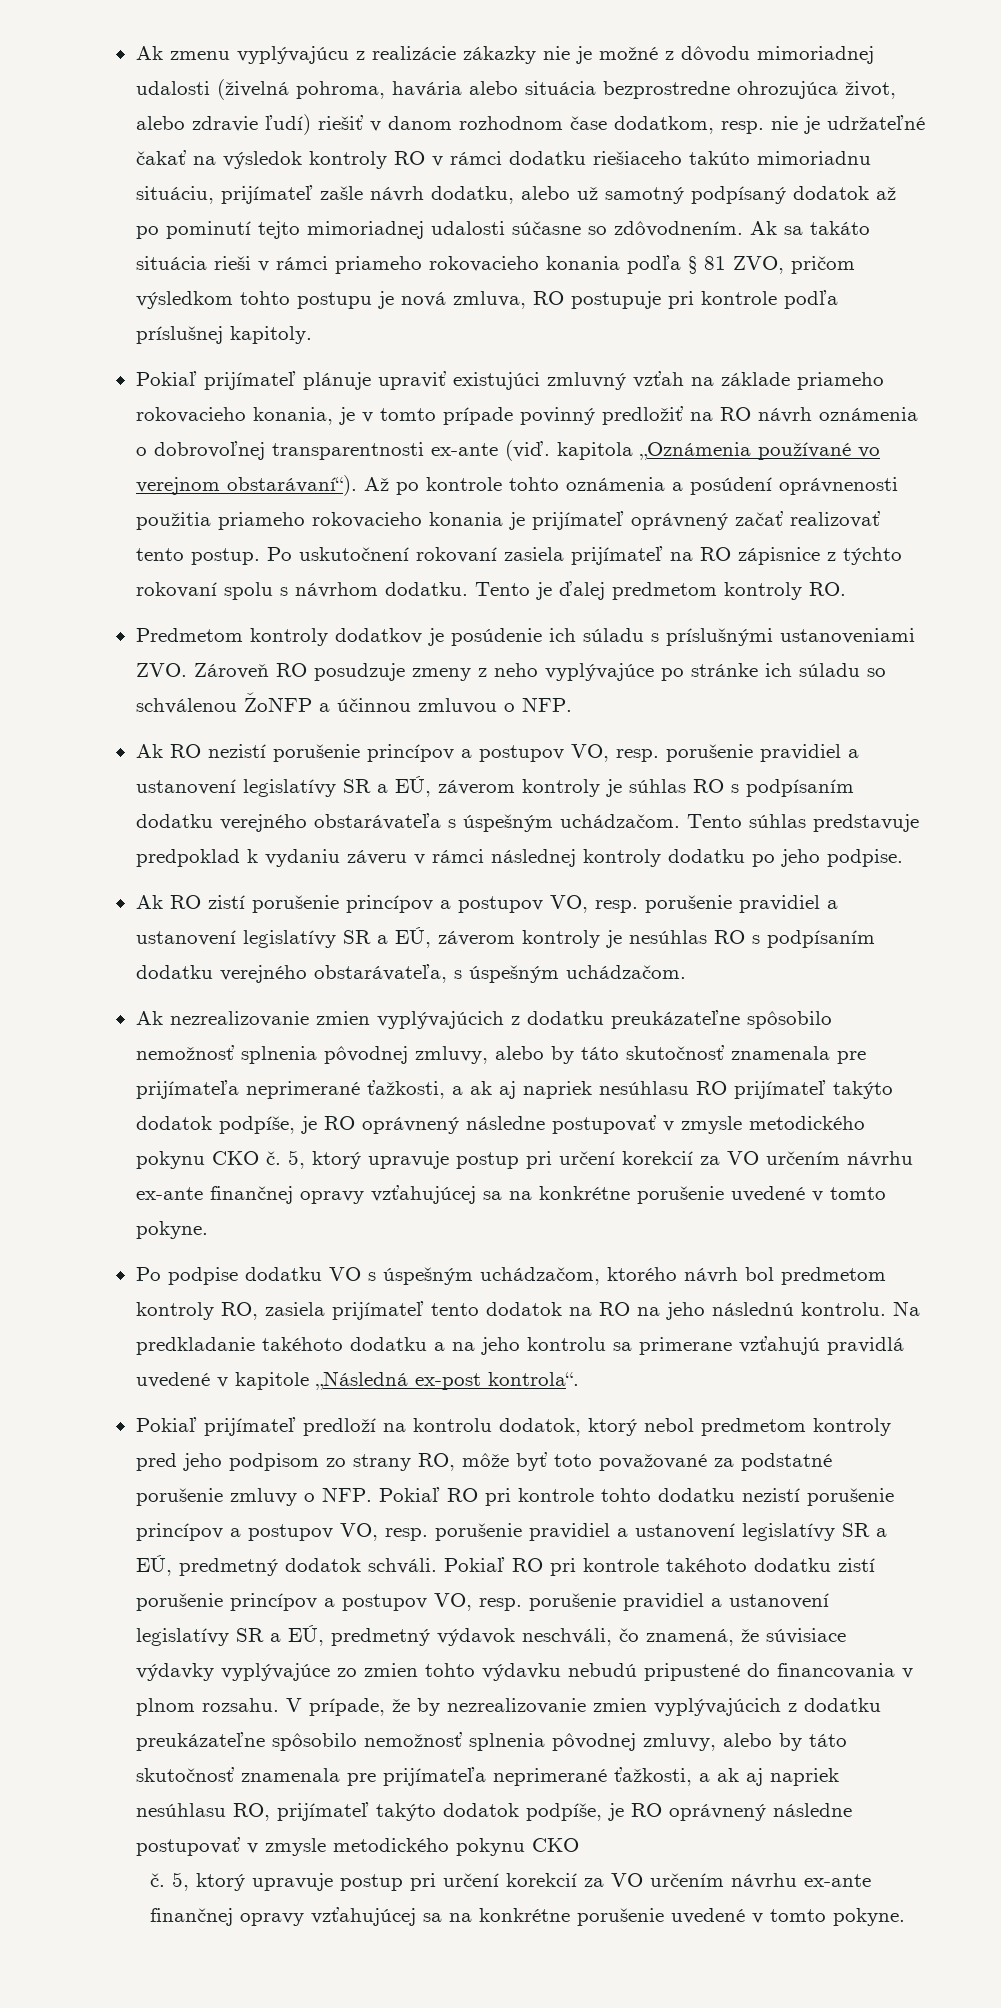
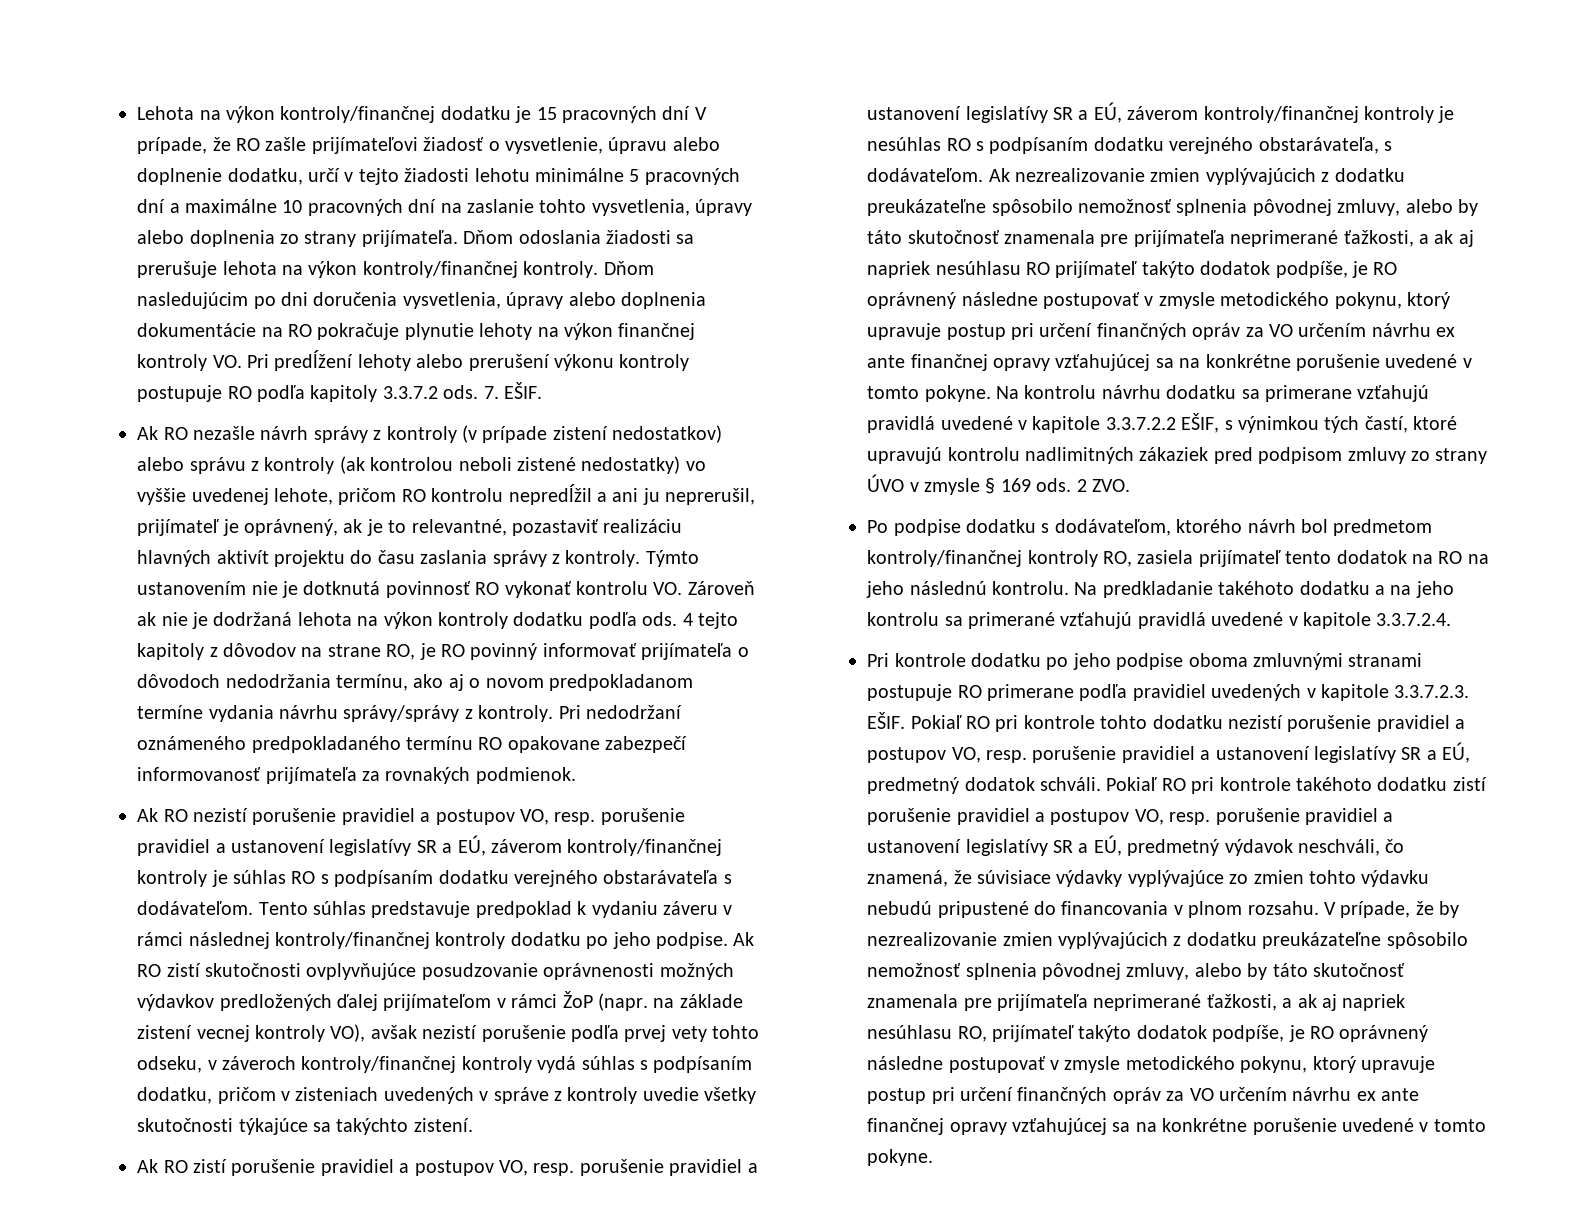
[135,46,874,64] [135,79,896,100] [135,114,925,135] [135,150,871,169] [135,185,896,204] [135,221,870,239] [135,255,855,274] [135,290,838,309] [135,326,312,344] [135,371,884,390] [135,406,918,425] [135,440,880,461] [135,475,898,496] [135,511,881,530] [135,546,902,565] [135,581,846,600] [135,628,915,646] [135,663,886,681] [135,692,572,714] Ak zmenu vyplývajúcu z realizácie zákazky nie je možné z dôvodu mimoriadnej udalosti (živelná pohroma, havária alebo situácia bezprostredne ohrozujúca život, alebo zdravie ľudí) riešiť v danom rozhodnom čase dodatkom, resp. nie je udržateľné čakať na výsledok kontroly RO v rámci dodatku riešiaceho takúto mimoriadnu situáciu, prijímateľ zašle návrh dodatku, alebo už samotný podpísaný dodatok až po pominutí tejto mimoriadnej udalosti súčasne so zdôvodnením. Ak sa takáto situácia rieši v rámci priameho rokovacieho konania podľa § 81 ZVO, pričom výsledkom tohto postupu je nová zmluva, RO postupuje pri kontrole podľa príslušnej kapitoly. // Pokiaľ prijímateľ plánuje upraviť existujúci zmluvný vzťah na základe priameho rokovacieho konania, je v tomto prípade povinný predložiť na RO návrh oznámenia o dobrovoľnej transparentnosti ex-ante (viď. kapitola „Oznámenia používané vo verejnom obstarávaní“). Až po kontrole tohto oznámenia a posúdení oprávnenosti použitia priameho rokovacieho konania je prijímateľ oprávnený začať realizovať tento postup. Po uskutočnení rokovaní zasiela prijímateľ na RO zápisnice z týchto rokovaní spolu s návrhom dodatku. Tento je ďalej predmetom kontroly RO. // Predmetom kontroly dodatkov je posúdenie ich súladu s príslušnými ustanoveniami ZVO. Zároveň RO posudzuje zmeny z neho vyplývajúce po stránke ich súladu so schválenou ŽoNFP a účinnou zmluvou o NFP. -> [137,106,707,123] [137,137,720,154] [137,168,740,185] [137,199,753,216] [137,230,695,247] [137,261,654,278] [137,292,706,309] [137,323,696,340] [137,350,690,371] [137,382,542,402] [137,425,723,443] [137,456,706,474] [137,484,756,505] [137,519,683,536] [137,550,699,567] [137,581,755,598] [137,612,738,629] [137,643,749,660] [137,674,693,691] [137,705,682,722] [137,736,688,753] [137,767,576,784] Lehota na výkon kontroly/finančnej dodatku je 15 pracovných dní V prípade, že RO zašle prijímateľovi žiadosť o vysvetlenie, úpravu alebo doplnenie dodatku, určí v tejto žiadosti lehotu minimálne 5 pracovných dní a maximálne 10 pracovných dní na zaslanie tohto vysvetlenia, úpravy alebo doplnenia zo strany prijímateľa. Dňom odoslania žiadosti sa prerušuje lehota na výkon kontroly/finančnej kontroly. Dňom nasledujúcim po dni doručenia vysvetlenia, úpravy alebo doplnenia dokumentácie na RO pokračuje plynutie lehoty na výkon finančnej kontroly VO. Pri predĺžení lehoty alebo prerušení výkonu kontroly postupuje RO podľa kapitoly 3.3.7.2 ods. 7. EŠIF. // Ak RO nezašle návrh správy z kontroly (v prípade zistení nedostatkov) alebo správu z kontroly (ak kontrolou neboli zistené nedostatky) vo vyššie uvedenej lehote, pričom RO kontrolu nepredĺžil a ani ju neprerušil, prijímateľ je oprávnený, ak je to relevantné, pozastaviť realizáciu hlavných aktivít projektu do času zaslania správy z kontroly. Týmto ustanovením nie je dotknutá povinnosť RO vykonať kontrolu VO. Zároveň ak nie je dodržaná lehota na výkon kontroly dodatku podľa ods. 4 tejto kapitoly z dôvodov na strane RO, je RO povinný informovať prijímateľa o dôvodoch nedodržania termínu, ako aj o novom predpokladanom termíne vydania návrhu správy/správy z kontroly. Pri nedodržaní oznámeného predpokladaného termínu RO opakovane zabezpečí informovanosť prijímateľa za rovnakých podmienok.
[366,744,454,762] princípov -> [341,808,415,825] pravidiel
(515, 787) none -> [567,839,723,856] kontroly/finančnej
[462,814,680,832] úspešným uchádzačom. -> [137,901,254,915] dodávateľom.
(576, 858) none -> [274,932,430,949] kontroly/finančnej
(903, 858) none -> [733,932,755,946] [137,963,734,980] [137,991,743,1011] [137,1024,760,1042] [137,1056,753,1073] [137,1087,757,1104] [137,1118,473,1135] Ak RO zistí skutočnosti ovplyvňujúce posudzovanie oprávnenosti možných výdavkov predložených ďalej prijímateľom v rámci ŽoP (napr. na základe zistení vecnej kontroly VO), avšak nezistí porušenie podľa prvej vety tohto odseku, v záveroch kontroly/finančnej kontroly vydá súhlas s podpísaním dodatku, pričom v zisteniach uvedených v správe z kontroly uvedie všetky skutočnosti týkajúce sa takýchto zistení.
[345,895,433,913] princípov -> [320,1159,394,1176] pravidiel
(515, 938) none -> [1203,106,1359,123] kontroly/finančnej
[468,965,686,983] úspešným uchádzačom. // -> [867,168,984,182] dodávateľom.
[135,1150,913,1169] [135,1187,203,1200] pokynu CKO č. 5, ktorý upravuje postup pri určení korekcií za VO určením návrhu ex-ante -> [1334,292,1450,309] [867,323,1456,340] [867,355,906,368] pokynu, ktorý upravuje postup pri určení finančných opráv za VO určením návrhu ex ante
(208, 1230) none -> [995,385,1430,402] [867,413,1458,433] [867,447,1488,464] [867,474,1130,495] Na kontrolu návrhu dodatku sa primerane vzťahujú pravidlá uvedené v kapitole 3.3.7.2.2 EŠIF, s výnimkou tých častí, ktoré upravujú kontrolu nadlimitných zákaziek pred podpisom zmluvy zo strany ÚVO v zmysle § 169 ods. 2 ZVO.
[328,1267,600,1285] VO s úspešným uchádzačom, -> [1041,519,1171,536] s dodávateľom,
(886, 1276) none -> [867,550,1023,567] kontroly/finančnej
[638,1336,904,1355] [135,1371,579,1391] [135,1417,891,1436] [135,1452,832,1471] [135,1487,372,1506] primerane vzťahujú pravidlá uvedené v kapitole „Následná ex-post kontrola“. // Pokiaľ prijímateľ predloží na kontrolu dodatok, ktorý nebol predmetom kontroly pred jeho podpisom zo strany RO, môže byť toto považované za podstatné porušenie zmluvy o NFP. -> [967,612,1452,629] [867,653,1423,670] [867,684,1470,701] [867,712,906,729] primerané vzťahujú pravidlá uvedené v kapitole 3.3.7.2.4. // Pri kontrole dodatku po jeho podpise oboma zmluvnými stranami postupuje RO primerane podľa pravidiel uvedených v kapitole 3.3.7.2.3. EŠIF.
[135,1523,223,1541] princípov -> [1376,715,1450,732] pravidiel
[229,1593,317,1611] princípov -> [956,808,1030,825] pravidiel
[455,1838,579,1856] [150,1872,872,1891] pokynu CKO // č. 5, ktorý upravuje postup pri určení korekcií za VO určením návrhu ex-ante -> [1240,1056,1435,1073] [867,1087,1420,1104] pokynu, ktorý upravuje postup pri určení finančných opráv za VO určením návrhu ex ante

